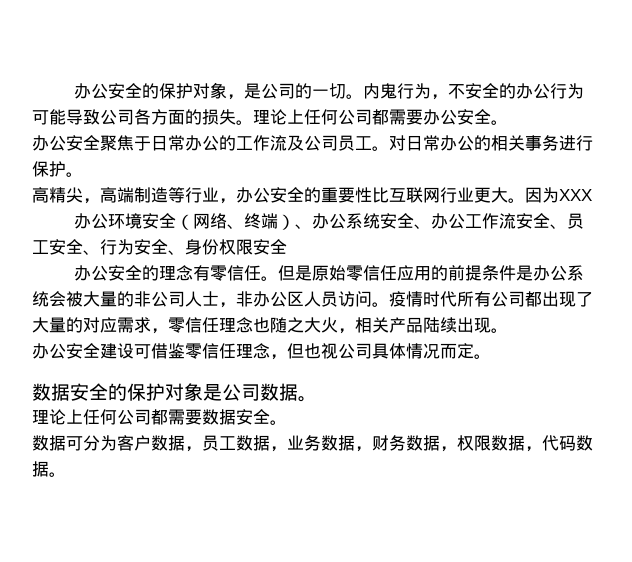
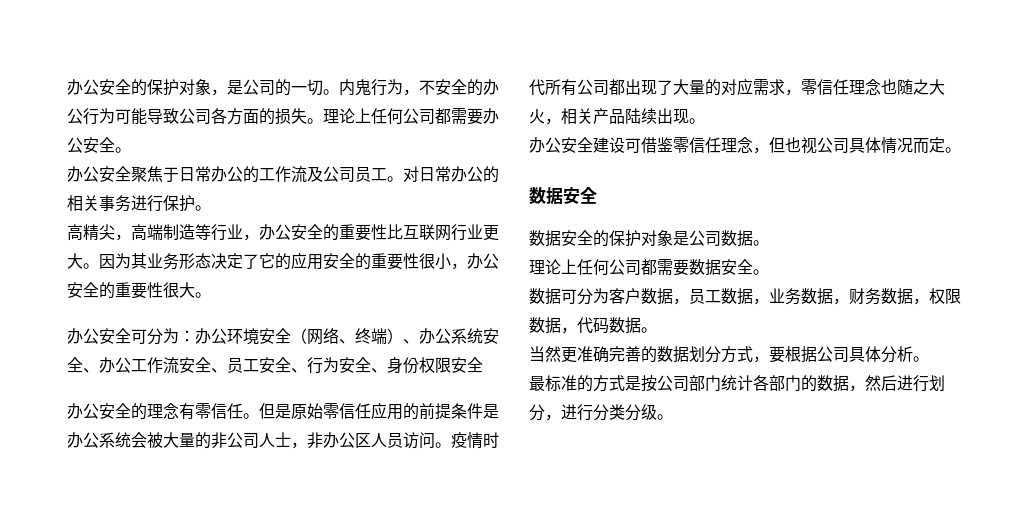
[559,189,592,201] XXX // -> [131,252,499,270] [67,282,211,299] [67,328,195,345] 其业务形态决定了它的应用安全的重要性很小，办公安全的重要性很大。 // 办公安全可分为：
(108, 391) none -> [529,230,593,247] // 数据安全
(66, 474) none -> [529,346,929,363] [529,375,945,392] [529,404,673,421] // 当然更准确完善的数据划分方式，要根据公司具体分析。 // 最标准的方式是按公司部门统计各部门的数据，然后进行划分，进行分类分级。

